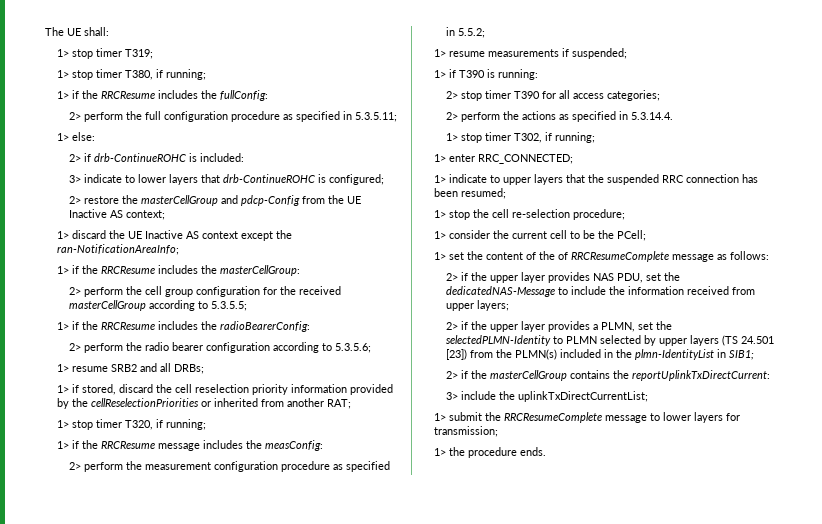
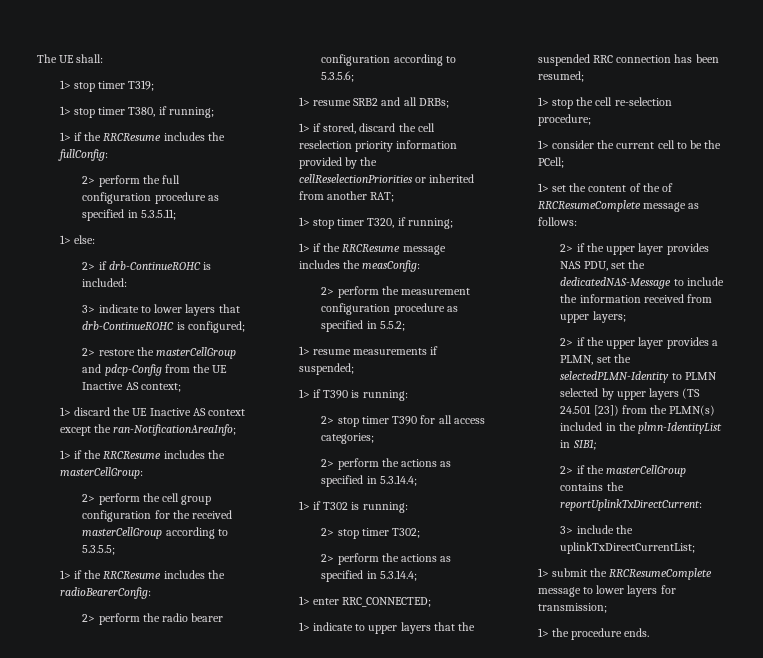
[631,112,674,120] [446,132,596,143] 5.3.14.4. // 1> stop timer T302, if running; -> [379,475,417,486] [298,501,408,513] [321,528,421,539] [321,553,452,565] [321,570,417,582] 5.3.14.4; // 1> if T302 is running: // 2> stop timer T302; // 2> perform the actions as specified in 5.3.14.4;

